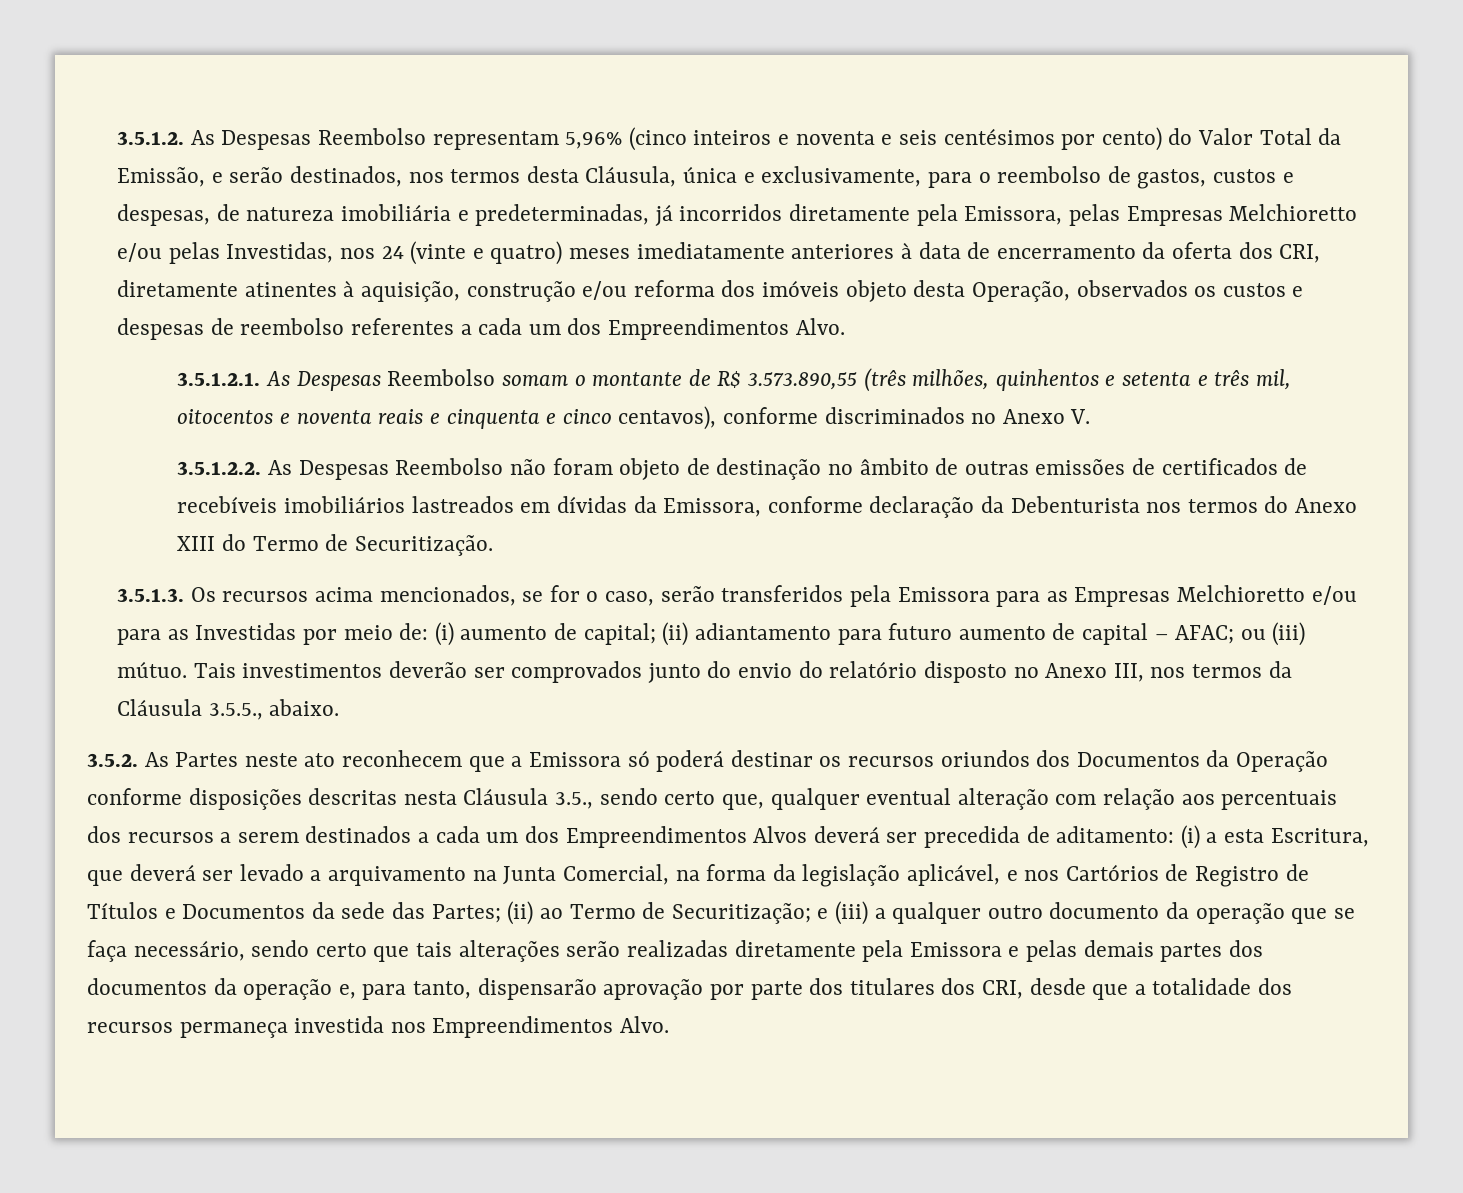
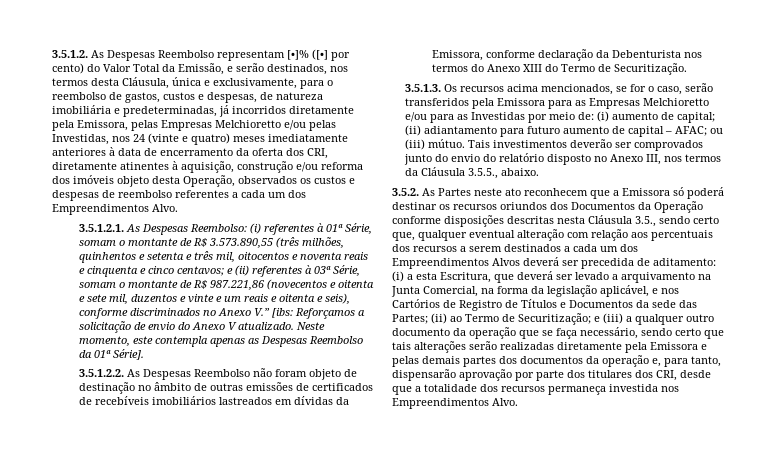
[565,127,1055,151] 5,96% (cinco inteiros e noventa e seis centésimos -> [287,49,329,60] [•]% ([•]
[387,369,496,386] Reembolso -> [189,223,372,235] Reembolso: (i) referentes à 01ª Série,
[618,406,1091,430] centavos), conforme discriminados no Anexo V. -> [176,265,360,277] [78,279,374,291] [78,293,350,305] [78,308,365,319] [78,321,325,333] [78,336,363,347] [78,349,144,360] centavos; e (ii) referentes à 03ª Série, somam o montante de R$ 987.221,86 (novecentos e oitenta e sete mil, duzentos e vinte e um reais e oitenta e seis), conforme discriminados no Anexo V.” [ibs: Reforçamos a solicitação de envio do Anexo V atualizado. Neste momento, este contempla apenas as Despesas Reembolso da 01ª Série].

